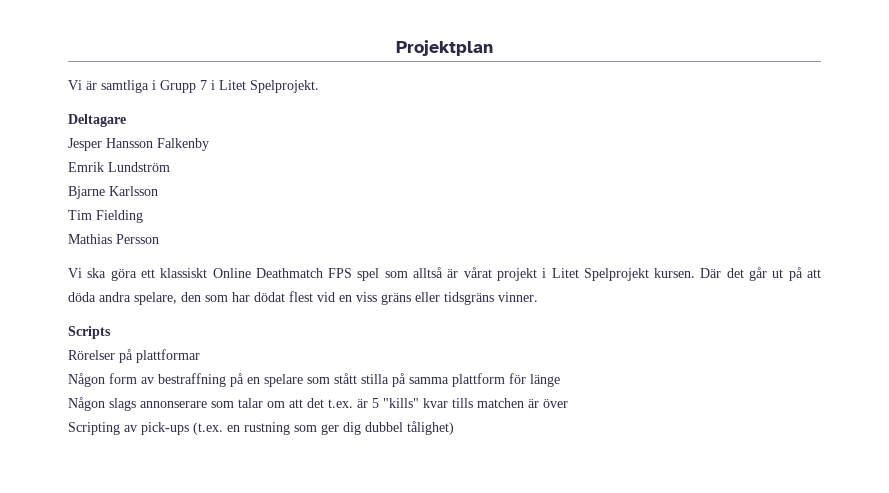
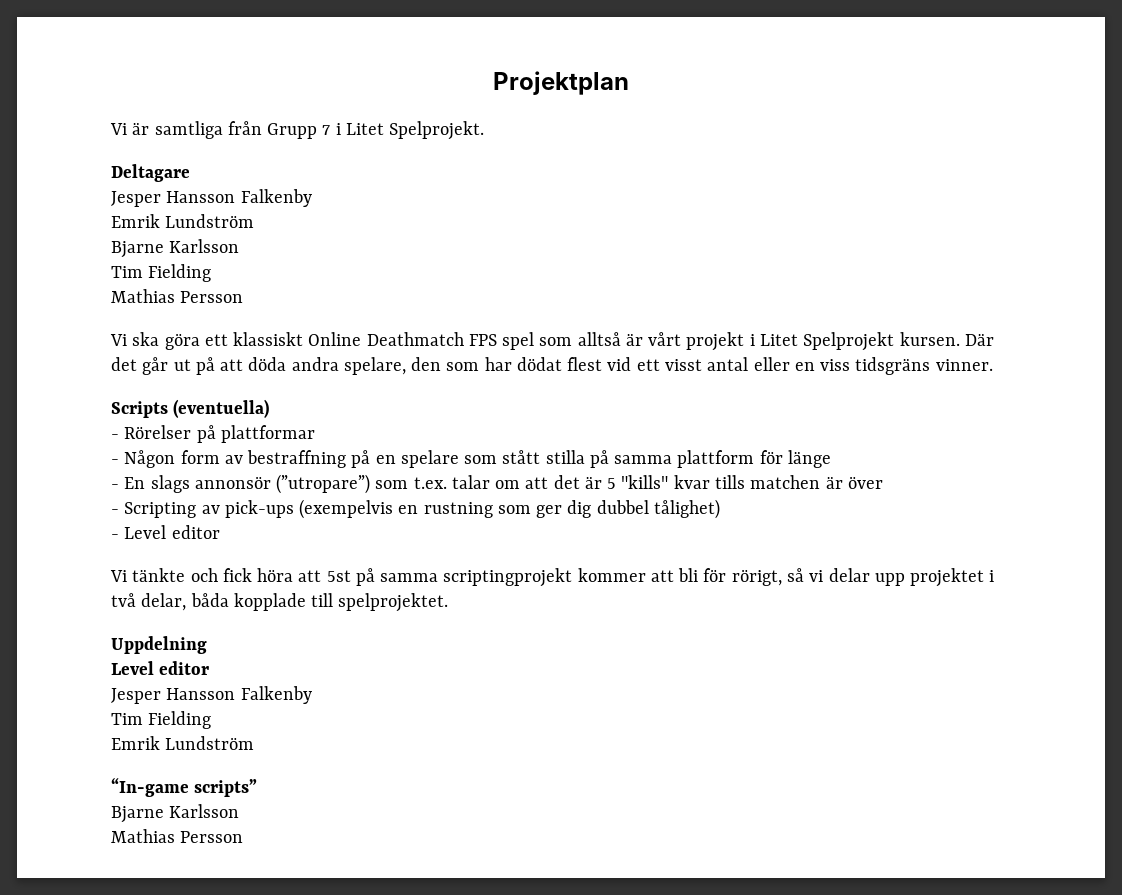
[152,80,156,90] i -> [227,121,262,135] från
[463,267,492,278] vårat -> [648,332,682,346] vårt
[339,292,440,305] en viss gräns eller -> [636,357,851,371] ett visst antal eller en viss
(111, 332) // -> [173,399,270,418] [111,434,119,439] (eventuella) // -
(200, 356) none -> [111,459,119,464] -
[68,397,234,411] Någon slags annonserare som -> [111,474,447,494] - En slags annonsör (”utropare”) som t.ex.
[328,399,353,408] t.ex. -> (580, 482) none
(568, 403) none -> [111,509,119,514] -
[193,422,223,435] (t.ex. -> [299,499,394,519] (exempelvis
(454, 428) none -> [111,525,220,539] [110,568,995,587] [111,593,449,612] [111,636,207,654] [111,661,210,675] [111,686,312,704] [111,711,212,729] [111,736,255,750] [111,778,258,797] [111,804,240,823] [111,829,244,843] // - Level editor // Vi tänkte och fick höra att 5st på samma scriptingprojekt kommer att bli för rörigt, så vi delar upp projektet i två delar, båda kopplade till spelprojektet. // Uppdelning // Level editor // Jesper Hansson Falkenby // Tim Fielding // Emrik Lundström // “In-game scripts” // Bjarne Karlsson // Mathias Persson

